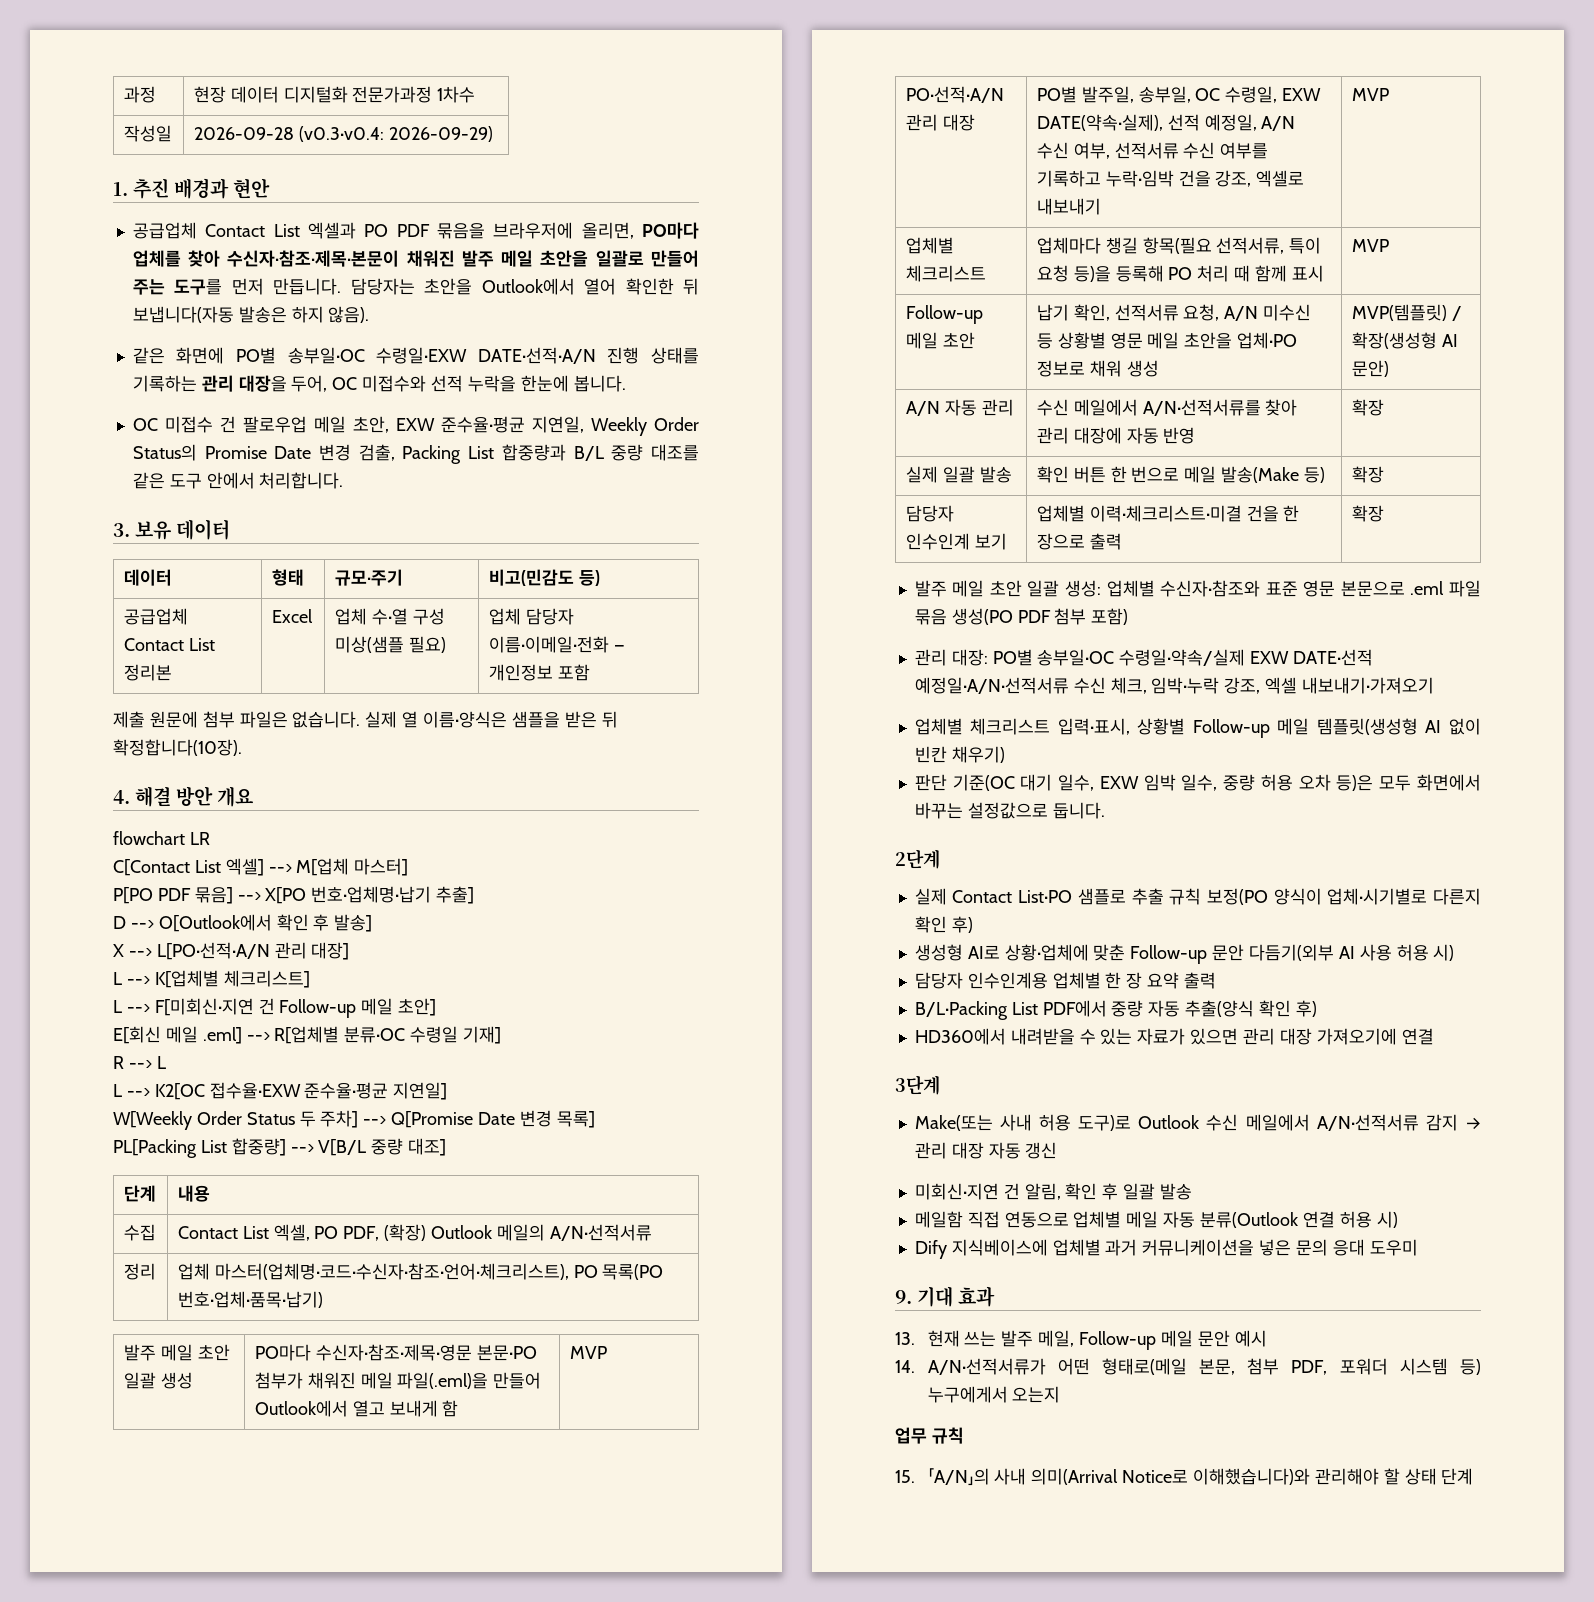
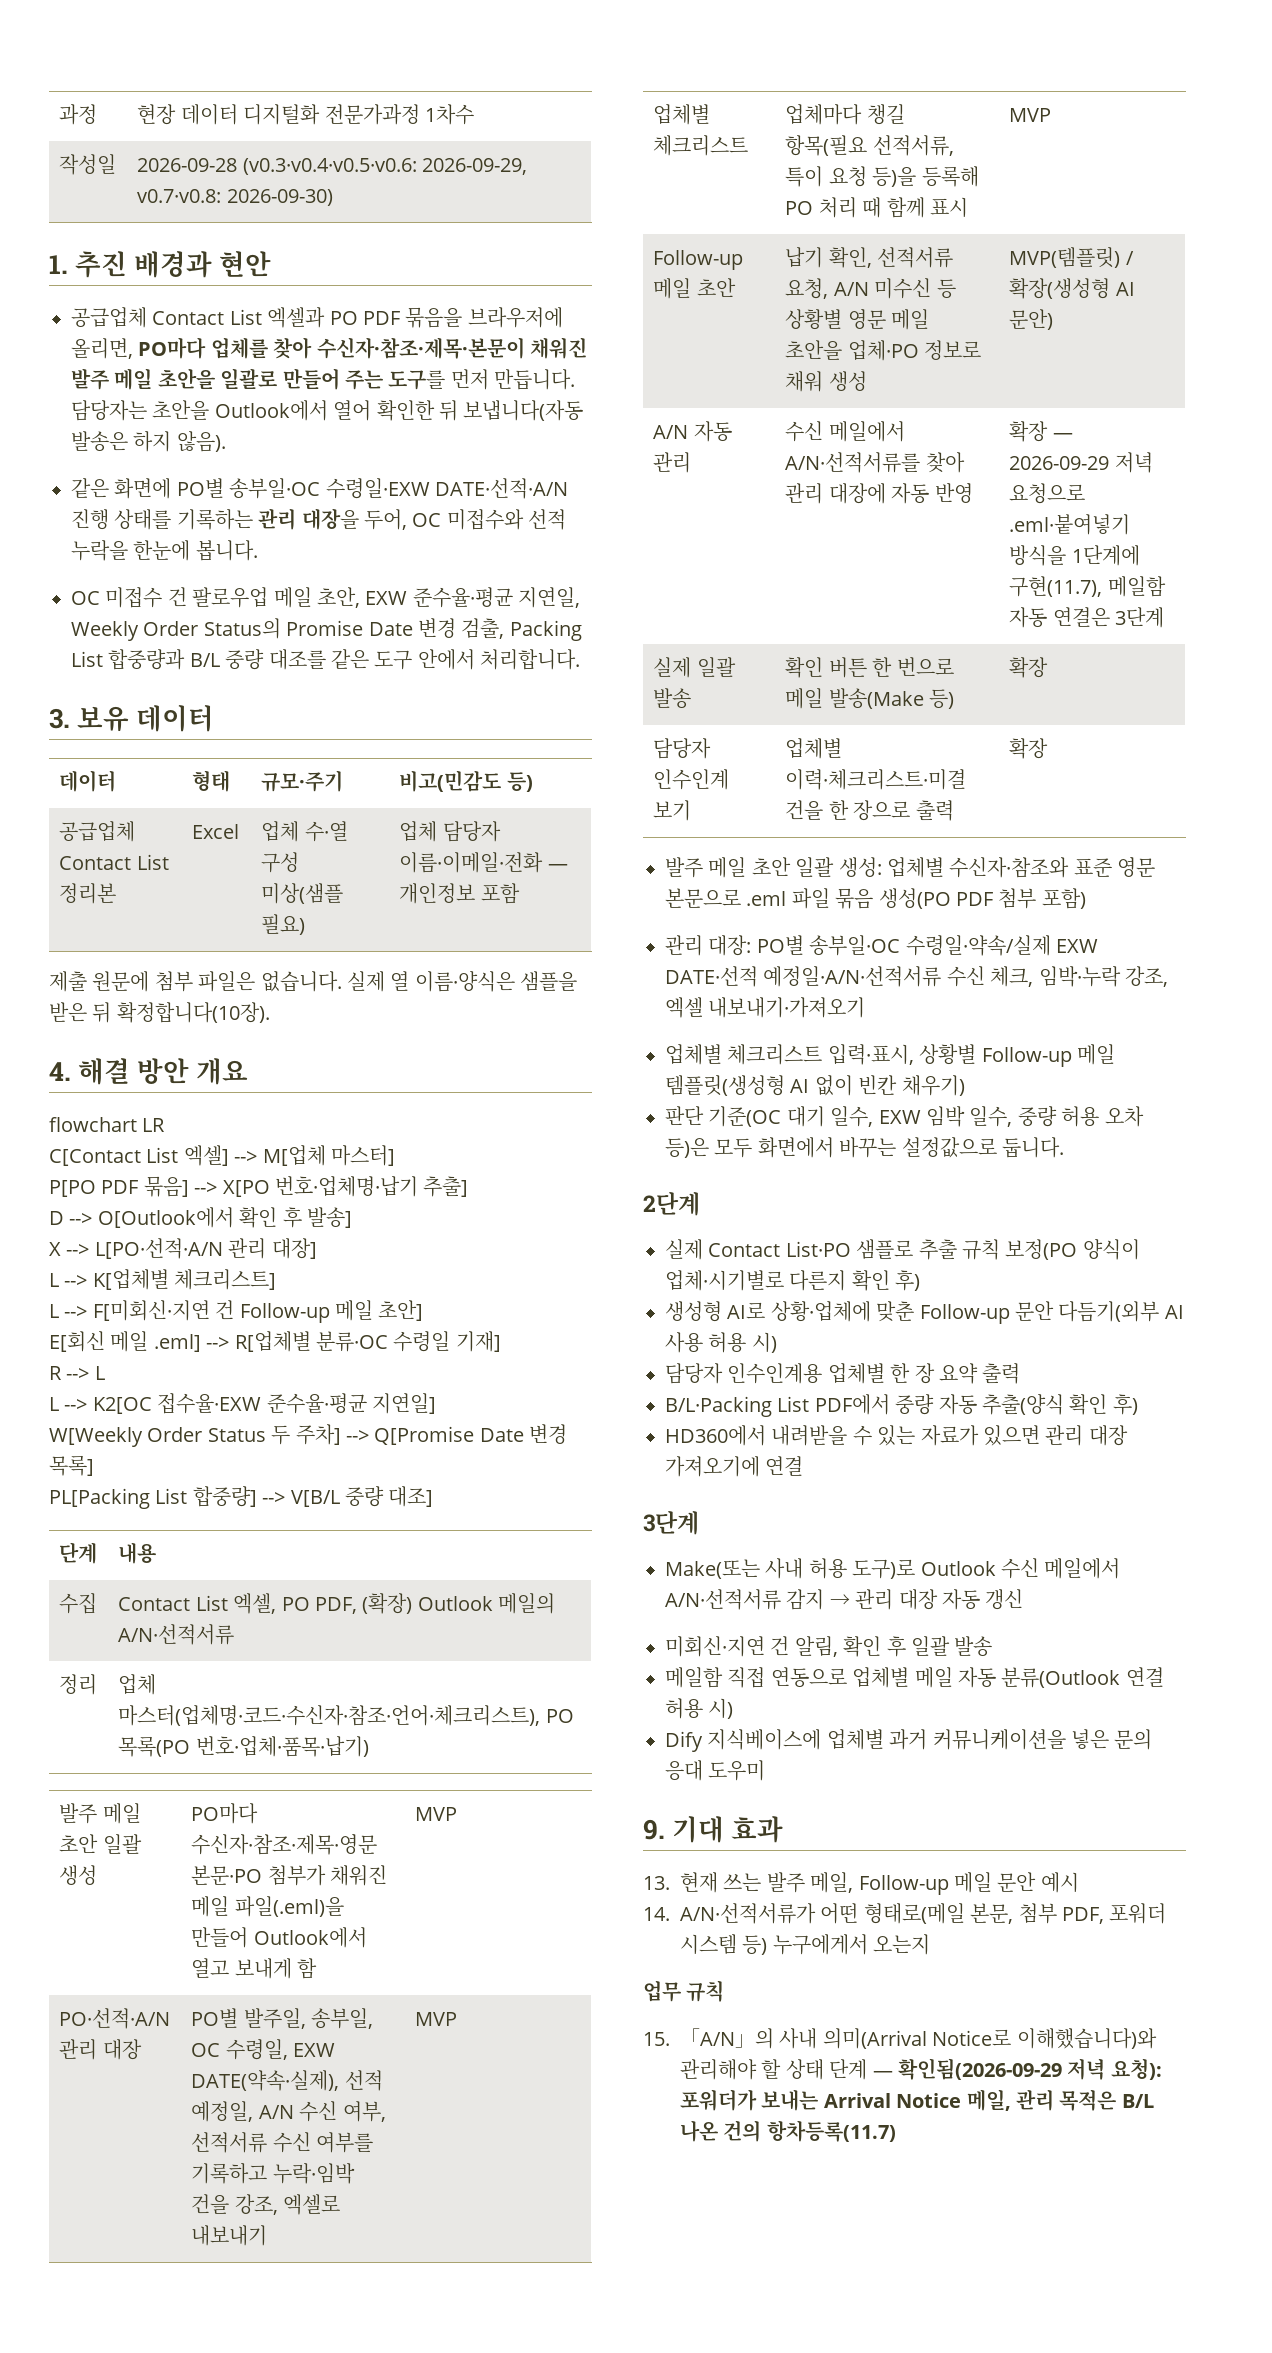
[298,126,493,142] (v0.3·v0.4: 2026-09-29) -> [242,158,528,175] [137,189,333,206] (v0.3·v0.4·v0.5·v0.6: 2026-09-29, v0.7·v0.8: 2026-09-30)
(1384, 407) none -> [1052,433,1073,439] [1009,452,1153,473] [1009,483,1086,504] [1009,514,1131,535] [1009,545,1140,566] [1009,576,1166,597] [1009,607,1165,628] — 2026-09-29 저녁 요청으로 .eml·붙여넣기 방식을 1단계에 구현(11.7), 메일함 자동 연결은 3단계
(1474, 1476) none -> [872,2058,1162,2080] [680,2089,1154,2111] [680,2120,896,2142] — 확인됨(2026-09-29 저녁 요청): 포워더가 보내는 Arrival Notice 메일, 관리 목적은 B/L 나온 건의 항차등록(11.7)

